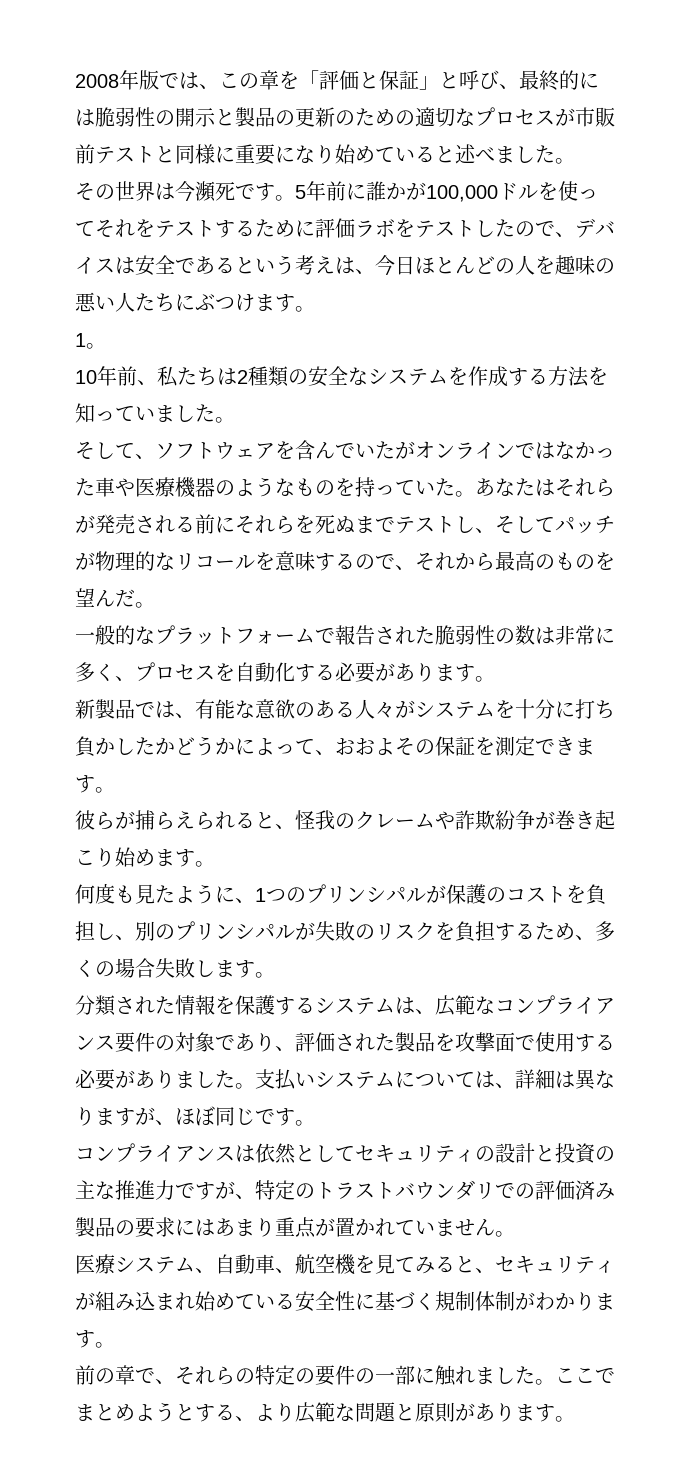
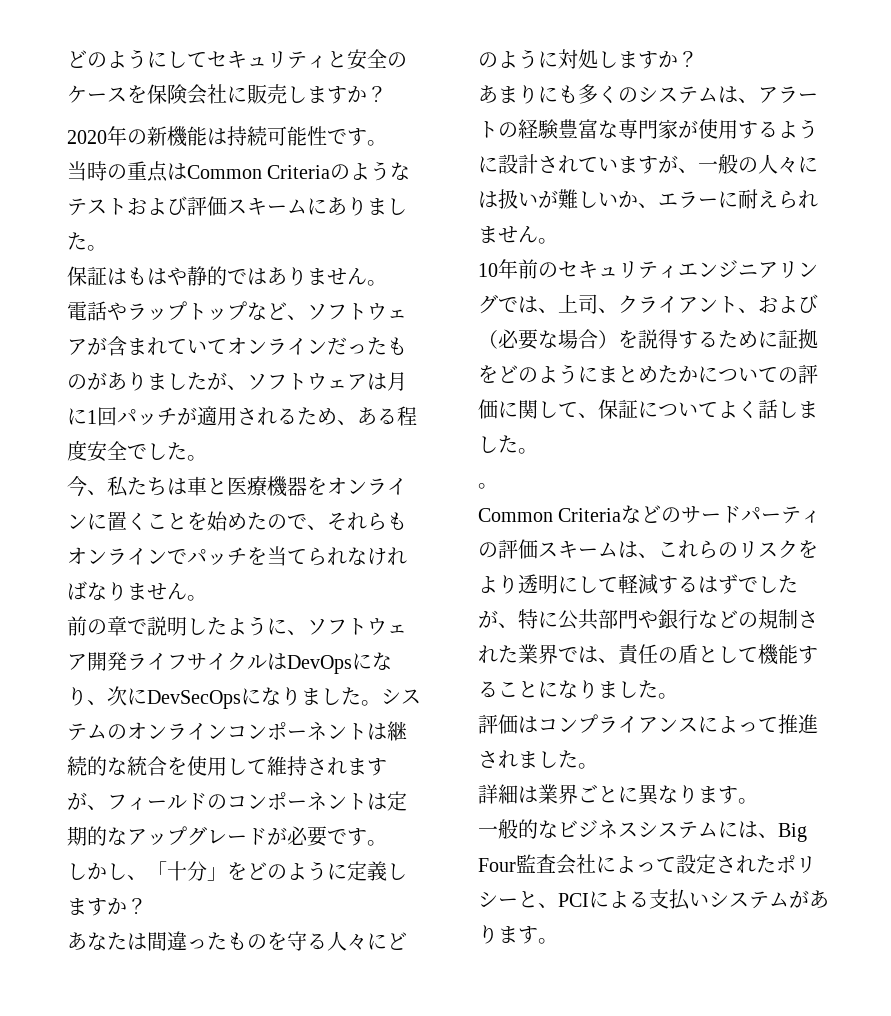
[75,70,599,91] [75,107,615,127] [75,144,575,165] [75,181,598,202] [75,218,615,238] [75,255,615,276] [75,292,315,312] [75,333,106,349] [75,366,608,387] [75,403,235,423] [75,440,615,460] [75,477,615,498] [75,514,615,534] [75,551,615,571] [75,588,155,608] [75,625,615,645] [75,662,495,683] [75,699,615,719] [75,736,595,757] [75,775,115,793] [75,810,615,830] [75,847,215,867] [75,883,608,905] [75,921,615,942] [75,958,275,978] [75,995,615,1016] [75,1032,615,1053] [75,1069,615,1090] [75,1106,315,1126] [75,1143,615,1164] [75,1180,615,1200] [75,1217,515,1238] [75,1254,615,1275] [75,1291,615,1312] [75,1330,115,1348] [75,1365,615,1386] [75,1402,455,1423] 2008年版では、この章を「評価と保証」と呼び、最終的には脆弱性の開示と製品の更新のための適切なプロセスが市販前テストと同様に重要になり始めていると述べました。 // その世界は今瀕死です。5年前に誰かが100,000ドルを使ってそれをテストするために評価ラボをテストしたので、デバイスは安全であるという考えは、今日ほとんどの人を趣味の悪い人たちにぶつけます。 // 1。 // 10年前、私たちは2種類の安全なシステムを作成する方法を知っていました。 // そして、ソフトウェアを含んでいたがオンラインではなかった車や医療機器のようなものを持っていた。あなたはそれらが発売される前にそれらを死ぬまでテストし、そしてパッチが物理的なリコールを意味するので、それから最高のものを望んだ。 // 一般的なプラットフォームで報告された脆弱性の数は非常に多く、プロセスを自動化する必要があります。 // 新製品では、有能な意欲のある人々がシステムを十分に打ち負かしたかどうかによって、おおよその保証を測定できます。 // 彼らが捕らえられると、怪我のクレームや詐欺紛争が巻き起こり始めます。 // 何度も見たように、1つのプリンシパルが保護のコストを負担し、別のプリンシパルが失敗のリスクを負担するため、多くの場合失敗します。 // 分類された情報を保護するシステムは、広範なコンプライアンス要件の対象であり、評価された製品を攻撃面で使用する必要がありました。支払いシステムについては、詳細は異なりますが、ほぼ同じです。 // コンプライアンスは依然としてセキュリティの設計と投資の主な推進力ですが、特定のトラストバウンダリでの評価済み製品の要求にはあまり重点が置かれていません。 // 医療システム、自動車、航空機を見てみると、セキュリティが組み込まれ始めている安全性に基づく規制体制がわかります。 // 前の章で、それらの特定の要件の一部に触れました。ここでまとめようとする、より広範な問題と原則 -> [67,49,407,70] [67,84,387,105] [67,126,387,147] [67,161,411,182] [67,196,407,216] [67,232,107,251] [67,266,387,286] [67,301,407,321] [67,336,407,356] [67,372,407,391] [67,406,417,426] [67,440,207,462] [67,476,407,497] [67,511,407,531] [67,546,407,566] [67,581,207,601] [67,616,407,636] [67,651,392,674] [67,686,421,709] [67,721,407,741] [67,756,387,776] [67,791,407,811] [67,826,387,847] [67,861,407,881] [67,897,147,916] [67,931,407,951] [478,49,698,69] [478,84,818,104] [478,119,818,139] [478,154,818,174] [478,189,818,209] [478,225,558,244] [478,259,818,279] [478,294,818,314] [478,329,818,350] [478,364,818,384] [478,399,818,419] [478,435,538,454] [478,483,498,489] [478,505,822,524] [478,539,818,559] [478,574,798,594] [478,609,818,630] [478,644,818,665] [478,680,678,699] [478,714,818,734] [478,750,598,769] [478,784,758,805] [478,819,807,842] [478,854,816,875] [478,889,789,910] どのようにしてセキュリティと安全のケースを保険会社に販売しますか？ // 2020年の新機能は持続可能性です。 // 当時の重点はCommon Criteriaのようなテストおよび評価スキームにありました。 // 保証はもはや静的ではありません。 // 電話やラップトップなど、ソフトウェアが含まれていてオンラインだったものがありましたが、ソフトウェアは月に1回パッチが適用されるため、ある程度安全でした。 // 今、私たちは車と医療機器をオンラインに置くことを始めたので、それらもオンラインでパッチを当てられなければなりません。 // 前の章で説明したように、ソフトウェア開発ライフサイクルはDevOpsになり、次にDevSecOpsになりました。システムのオンラインコンポーネントは継続的な統合を使用して維持されますが、フィールドのコンポーネントは定期的なアップグレードが必要です。 // しかし、「十分」をどのように定義しますか？ // あなたは間違ったものを守る人々にどのように対処しますか？ // あまりにも多くのシステムは、アラートの経験豊富な専門家が使用するように設計されていますが、一般の人々には扱いが難しいか、エラーに耐えられません。 // 10年前のセキュリティエンジニアリングでは、上司、クライアント、および（必要な場合）を説得するために証拠をどのようにまとめたかについての評価に関して、保証についてよく話しました。 // 。 // Common Criteriaなどのサードパーティの評価スキームは、これらのリスクをより透明にして軽減するはずでしたが、特に公共部門や銀行などの規制された業界では、責任の盾として機能することになりました。 // 評価はコンプライアンスによって推進されました。 // 詳細は業界ごとに異なります。 // 一般的なビジネスシステムには、Big Four監査会社によって設定されたポリシーと、PCIによる支払いシステム

